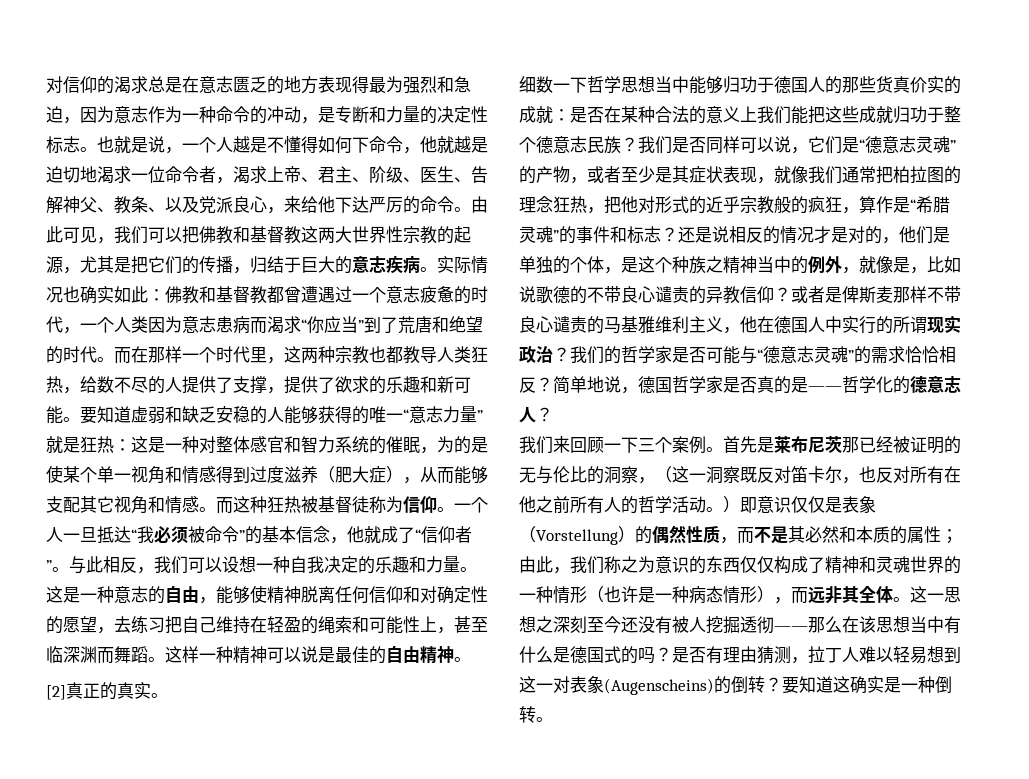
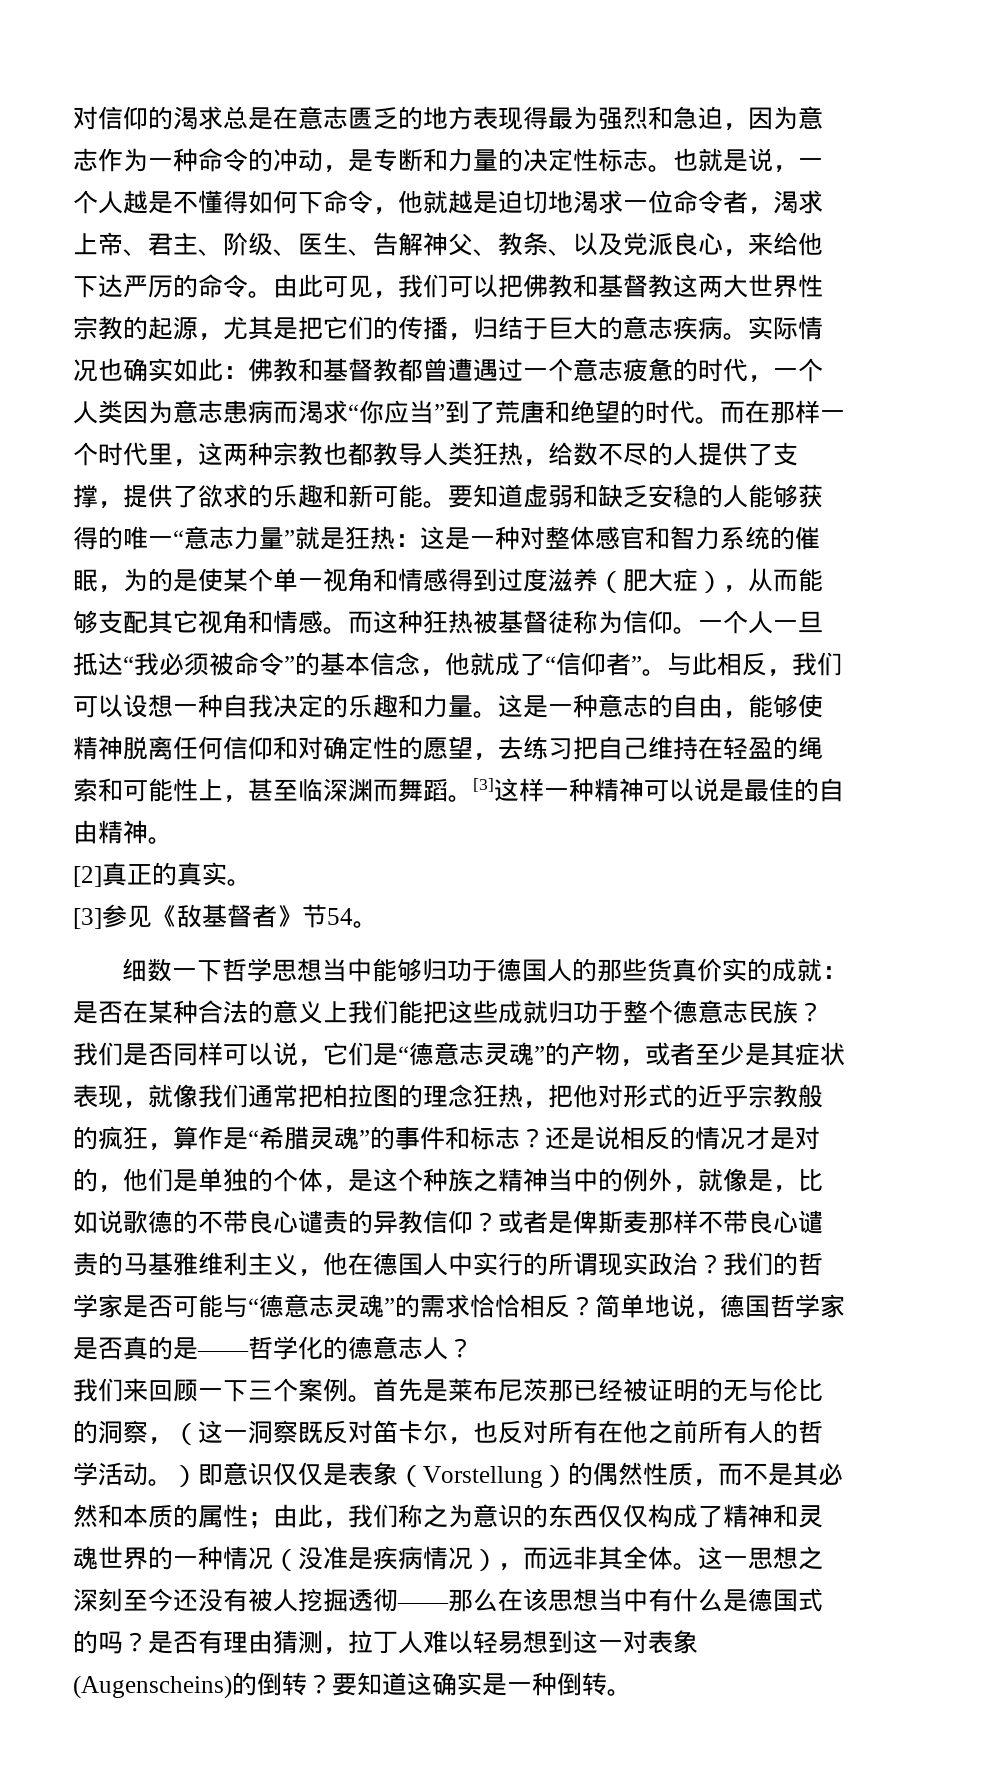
(165, 659) none -> [473,778,494,792] [3]
(168, 695) none -> [73,904,378,929] // [3]参见《敌基督者》节54。
[570,586,757,604] 形（也许是一种病态情形 -> [248,1546,473,1571] 况（没准是疾病情况

